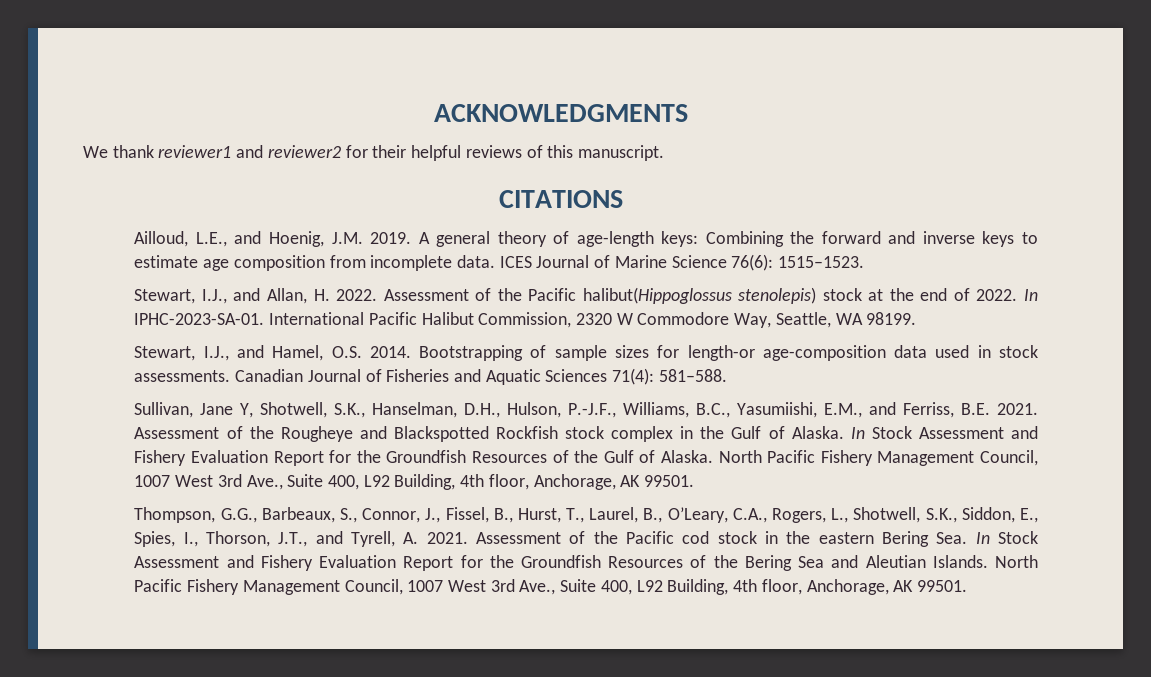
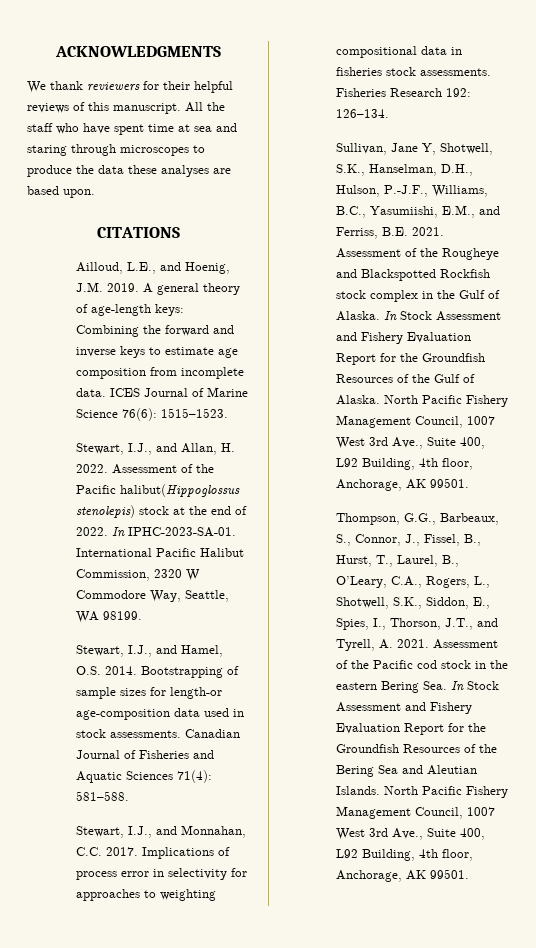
[158,145,341,158] reviewer1 and reviewer2 -> [87,82,140,91] reviewers
(664, 153) none -> [185,102,225,112] [27,123,237,135] [27,144,205,156] [27,165,231,177] [27,186,95,198] All the staff who have spent time at sea and staring through microscopes to produce the data these analyses are based upon.
(727, 375) none -> [75,825,246,838] [75,847,230,859] [75,868,247,880] [75,889,216,901] [335,46,462,58] [335,67,491,76] [335,88,471,97] [335,109,389,118] // Stewart, I.J., and Monnahan, C.C. 2017. Implications of process error in selectivity for approaches to weighting compositional data in fisheries stock assessments. Fisheries Research 192: 126–134.

